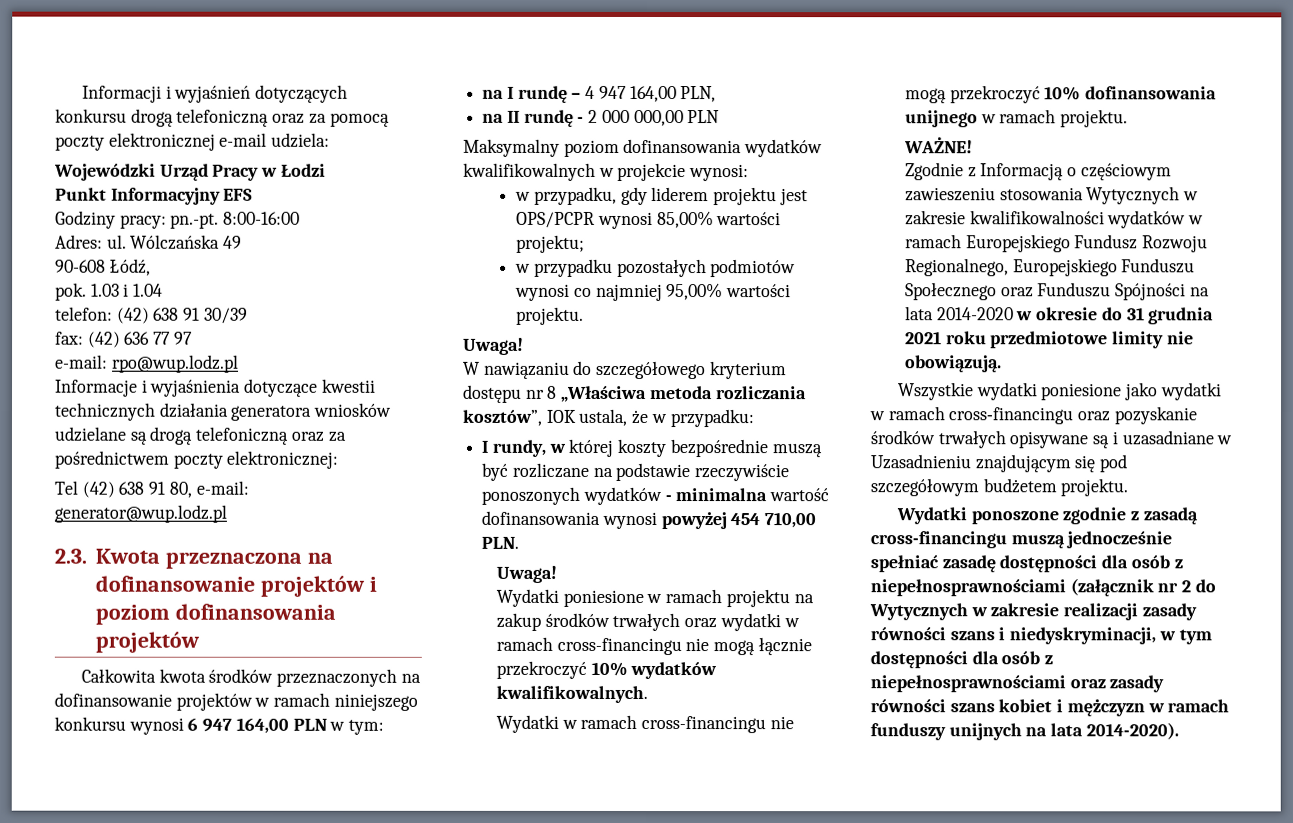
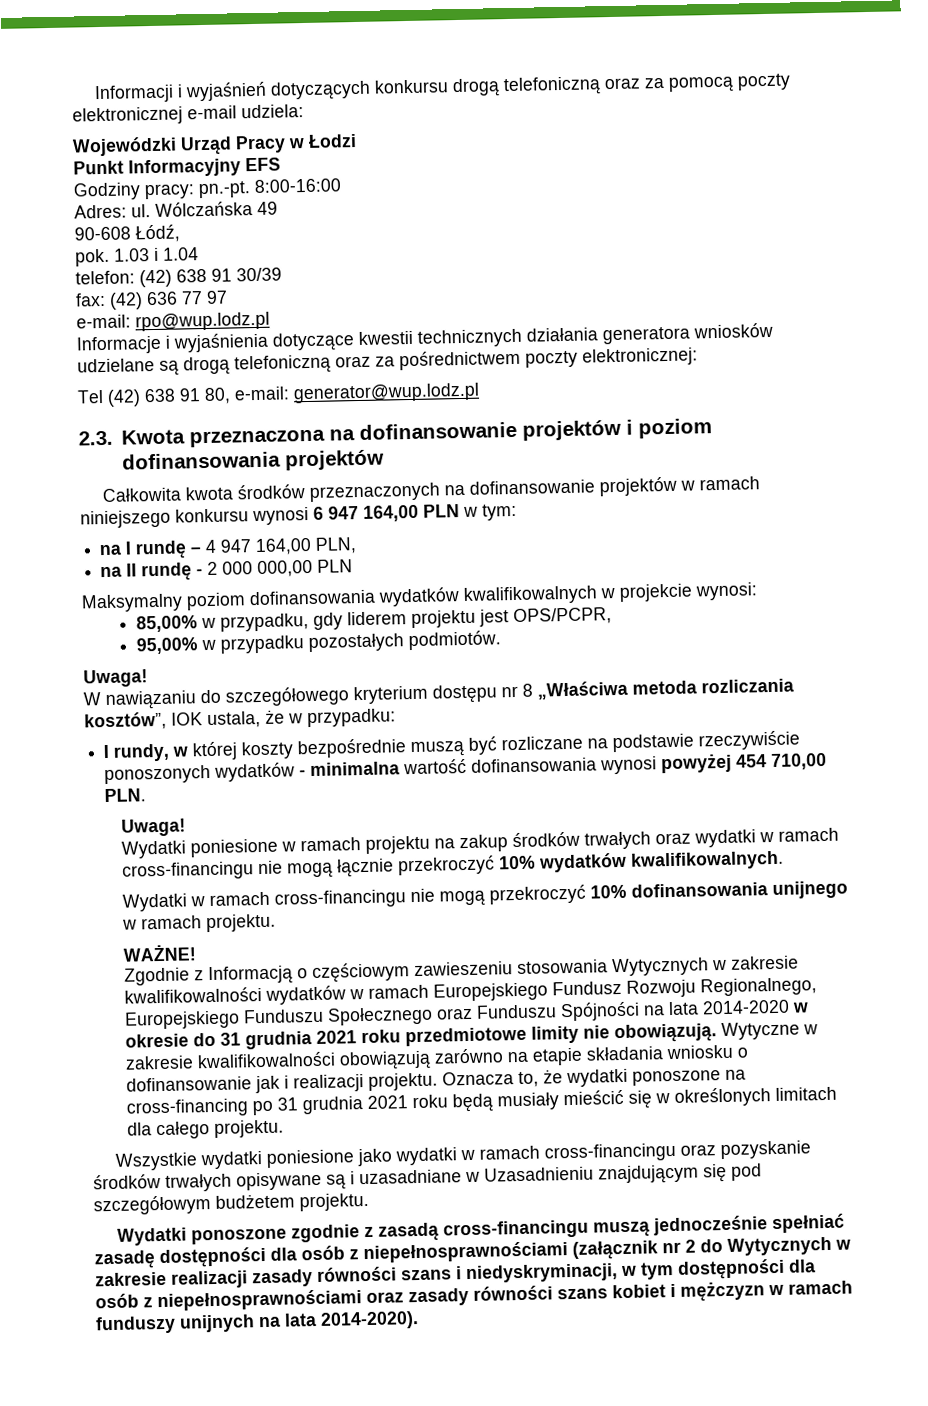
(750, 173) none -> [135,615,198,633] 85,00%
[516,211,782,230] [516,234,586,253] [515,258,797,278] [515,283,792,302] [516,306,585,325] OPS/PCPR wynosi 85,00% wartości projektu; // w przypadku pozostałych podmiotów wynosi co najmniej 95,00% wartości projektu. -> [512,607,612,626] [135,630,501,655] OPS/PCPR, // 95,00% w przypadku pozostałych podmiotów.
(1002, 364) none -> [720,1021,818,1041] [124,1044,748,1071] [125,1068,746,1094] [125,1086,837,1118] [126,1119,284,1140] Wytyczne w zakresie kwalifikowalności obowiązują zarówno na etapie składania wniosku o dofinansowanie jak i realizacji projektu. Oznacza to, że wydatki ponoszone na cross-financing po 31 grudnia 2021 roku będą musiały mieścić się w określonych limitach dla całego projektu.

